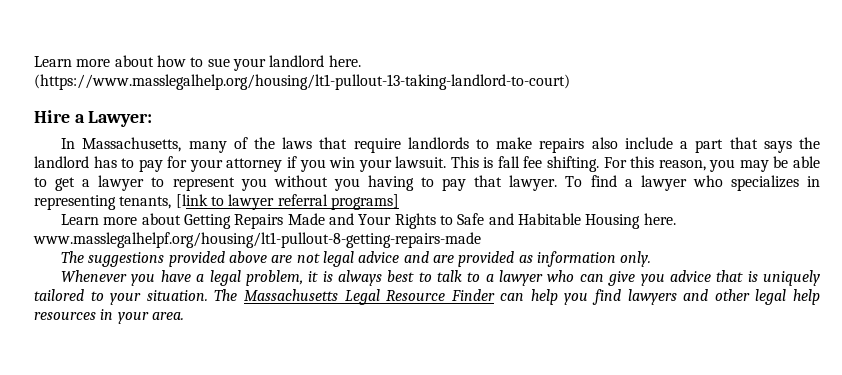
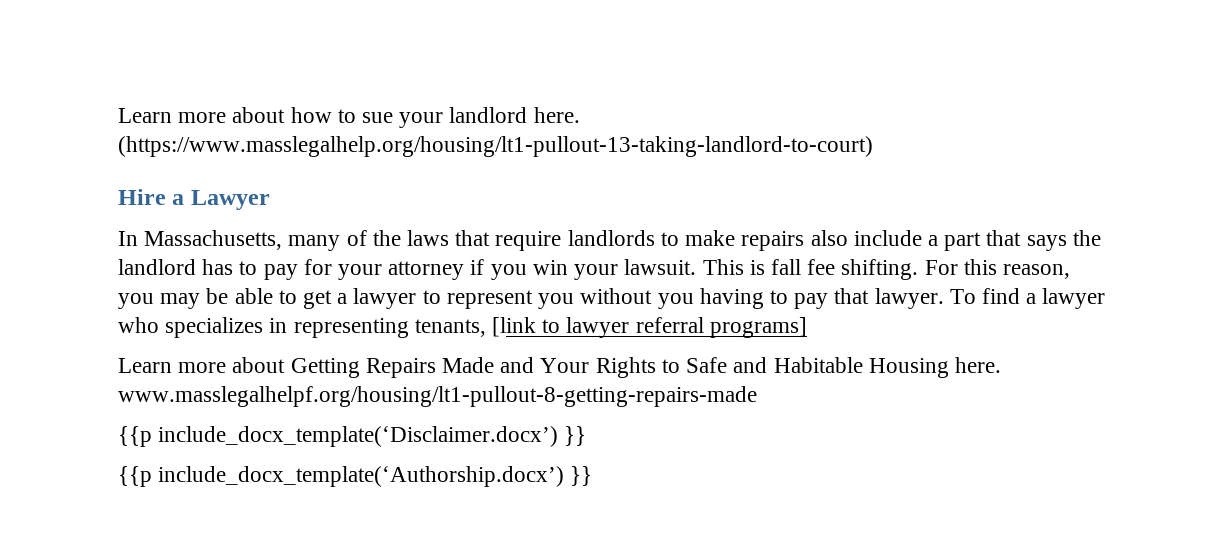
[88,111,153,127] Lawyer: -> [190,190,270,210] Lawyer
[61,251,652,267] [61,270,820,286] [34,289,821,305] [34,309,184,324] The suggestions provided above are not legal advice and are provided as information only. // Whenever you have a legal problem, it is always best to talk to a lawyer who can give you advice that is uniquely tailored to your situation. The Massachusetts Legal Resource Finder can help you find lawyers and other legal help resources in your area. -> [118,426,587,447] [118,466,593,487] {{p include_docx_template(‘Disclaimer.docx’) }} // {{p include_docx_template(‘Authorship.docx’) }}

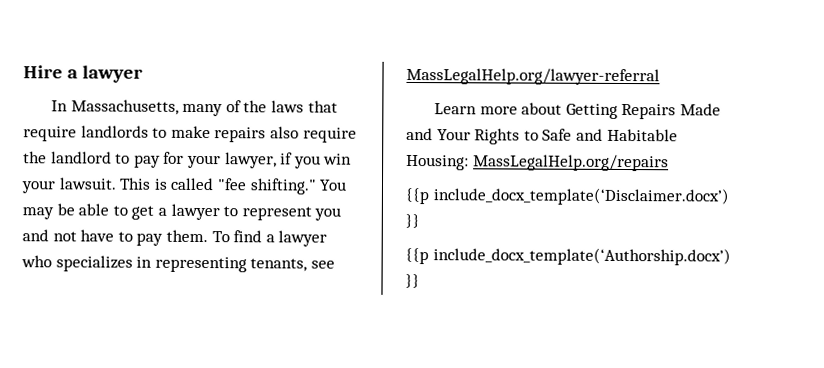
[118,107,580,128] [118,136,873,157] Learn more about how to sue your landlord here. (https://www.masslegalhelp.org/housing/lt1-pullout-13-taking-landlord-to-court) // -> (23, 72) none
[190,190,270,210] Lawyer -> [82,65,144,83] lawyer
[853,230,1067,251] include a part that says -> [302,127,357,143] require
[202,259,234,275] has -> (112, 157) none
[388,261,465,280] attorney -> [224,152,277,169] lawyer,
[770,259,1070,280] [118,293,154,309] fall fee shifting. For this reason, you -> [170,177,348,195] called "fee shifting." You
[580,288,944,309] without you having to pay that lawyer. -> [22,229,208,246] and not have to pay them.
[492,317,807,338] [link to lawyer referral programs] -> [310,260,335,269] [406,67,660,86] see MassLegalHelp.org/lawyer-referral
[868,357,1001,378] [118,386,757,407] Housing here. www.masslegalhelpf.org/housing/lt1-pullout-8-getting-repairs-made -> [406,154,669,172] Housing: MassLegalHelp.org/repairs

